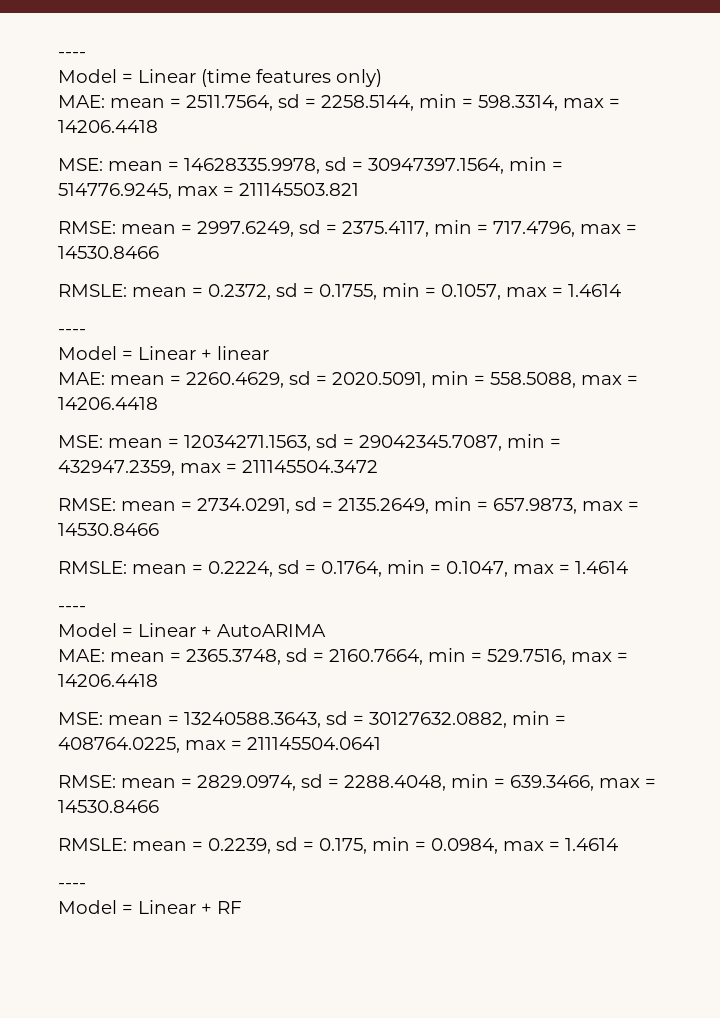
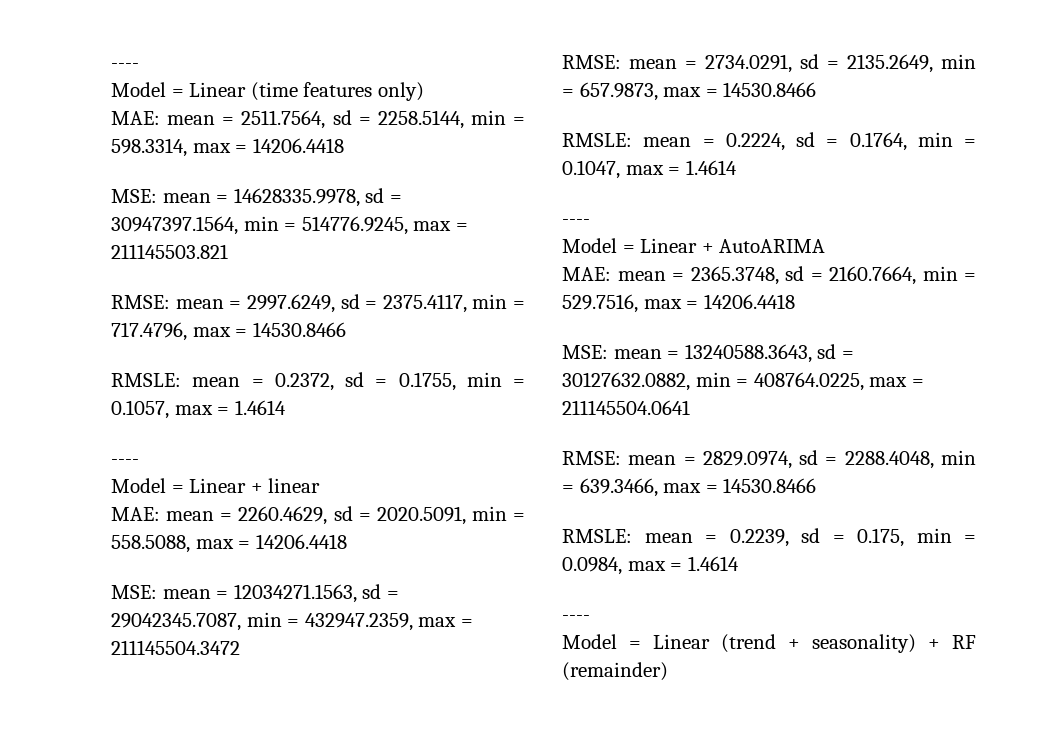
(196, 907) none -> [721,634,916,653] (trend + seasonality)
(242, 907) none -> [562,662,668,681] (remainder)

